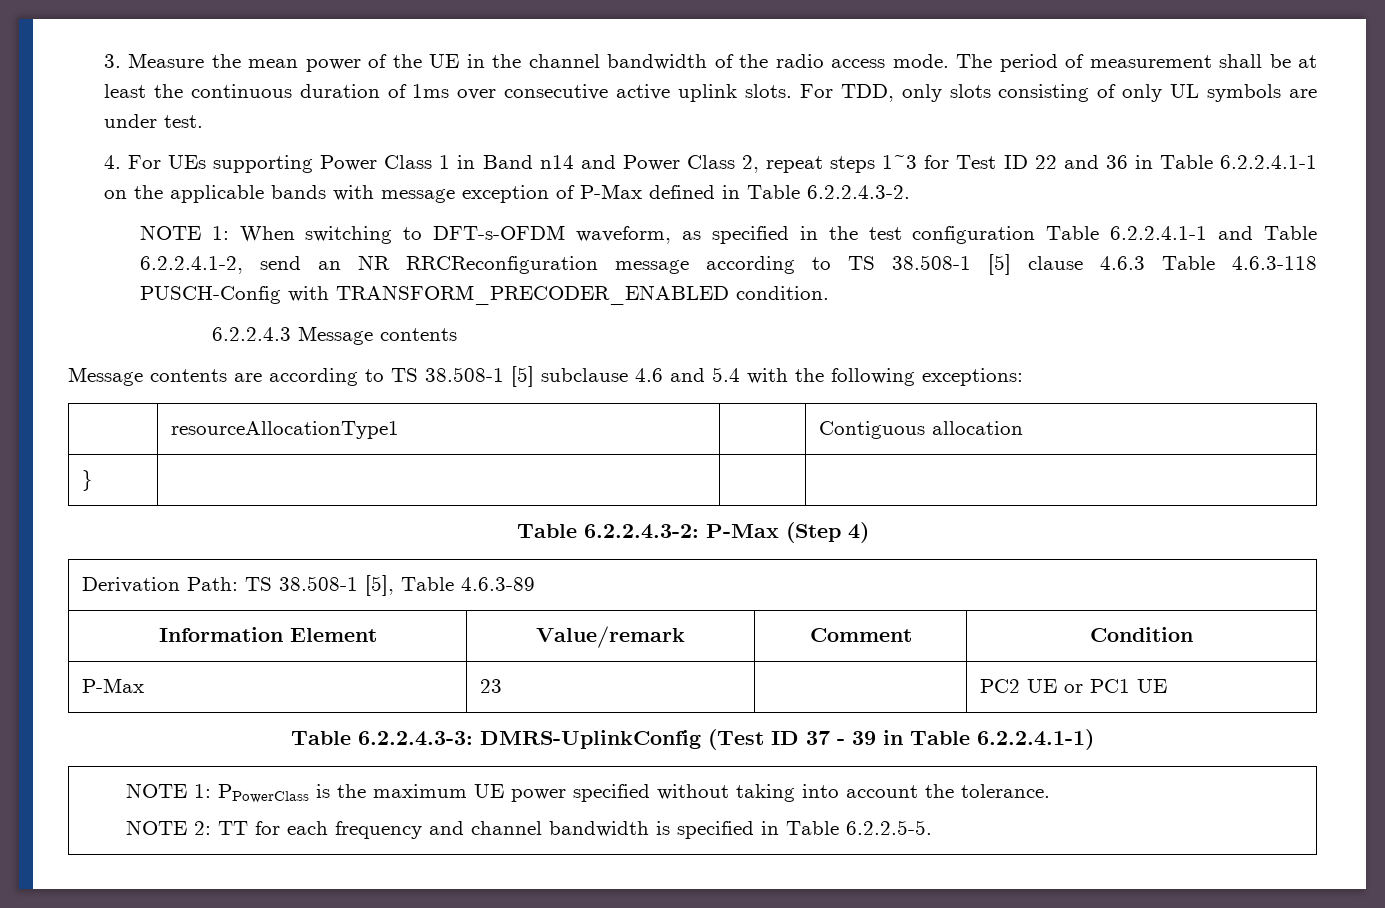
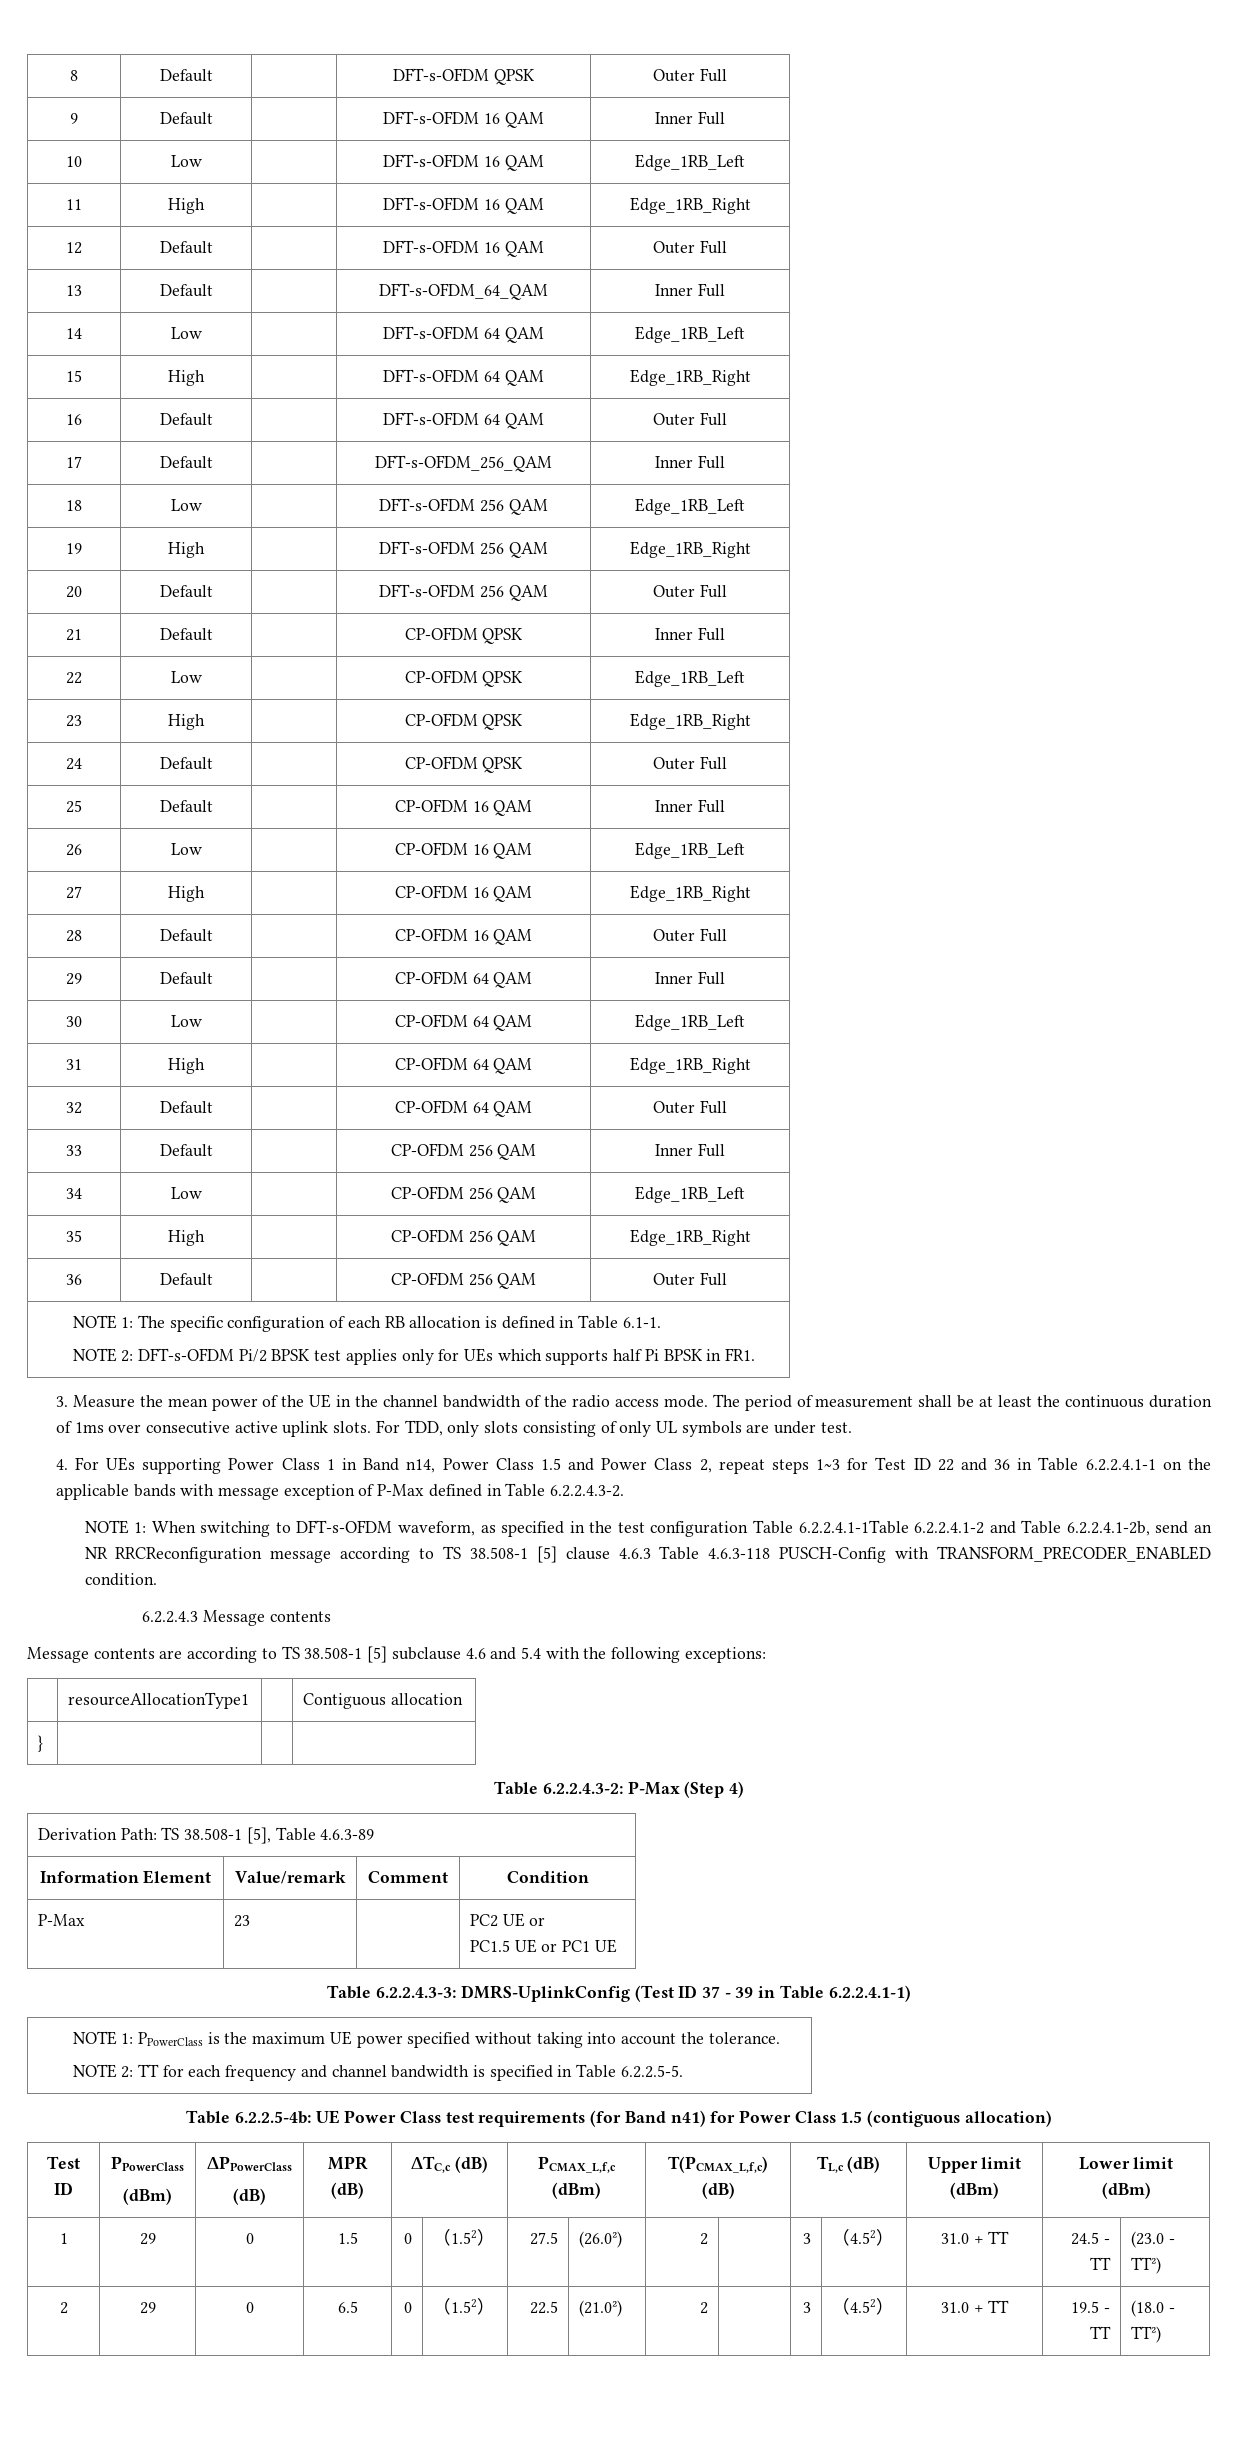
(103, 61) none -> [70,70,78,81] [159,69,213,82] [393,68,535,85] [653,68,727,82] [70,113,78,124] [159,112,213,125] [383,111,544,128] [655,111,725,125] [66,156,82,167] [170,155,202,167] [383,154,544,171] [635,154,745,171] [66,199,82,210] [168,198,205,214] [383,197,544,214] [629,197,751,214] [66,242,82,254] [159,241,213,254] [383,240,544,257] [653,240,727,254] [66,285,82,296] [159,284,213,297] [379,283,548,300] [655,283,725,297] [66,328,82,339] [170,327,202,339] [383,326,544,343] [635,326,745,343] [66,370,82,382] [168,370,205,386] [383,369,544,386] [629,369,751,386] [66,414,82,425] [159,413,213,426] [383,412,544,429] [653,412,727,426] [66,456,82,468] [159,456,213,469] [375,455,552,472] [655,455,725,469] [66,500,82,511] [170,499,202,511] [379,498,548,515] [635,498,745,515] [66,543,82,554] [168,542,205,558] [379,541,548,558] [629,541,751,558] [66,586,82,598] [159,585,213,598] [379,584,548,601] [653,584,727,598] [66,629,82,641] [159,628,213,641] [404,627,524,644] [655,627,725,641] [66,672,82,684] [170,671,202,683] [404,670,524,687] [635,670,745,687] [66,715,82,727] [168,714,205,730] [404,713,524,730] [629,713,751,730] [66,758,82,770] [159,757,213,770] [404,756,524,773] [653,756,727,770] [66,800,82,813] [159,800,213,813] [394,799,533,816] [655,799,725,813] [66,844,82,856] [170,843,202,855] [394,842,533,859] [635,842,745,859] [66,886,82,899] [168,886,205,902] [394,885,533,902] [629,885,751,902] [66,930,82,942] [159,929,213,942] [394,928,533,945] [653,928,727,942] [66,973,82,985] [159,972,213,985] [394,971,533,988] [655,971,725,985] [66,1016,82,1027] [170,1015,202,1027] [394,1014,533,1031] [635,1014,745,1031] [66,1059,82,1070] [168,1058,205,1074] [394,1057,533,1074] [629,1057,751,1074] [66,1102,82,1114] [159,1101,213,1114] [394,1100,533,1117] [653,1100,727,1114] [66,1145,82,1156] [159,1144,213,1157] [390,1143,537,1160] [655,1143,725,1157] [66,1188,82,1199] [170,1187,202,1199] [390,1186,537,1203] [635,1186,745,1203] [66,1230,82,1242] [168,1230,205,1246] [390,1229,537,1246] [629,1229,751,1246] [66,1274,82,1285] [159,1273,213,1286] [390,1272,537,1289] [653,1272,727,1286] [72,1315,661,1332] [72,1348,756,1365] 8 | Default | | DFT-s-OFDM QPSK | Outer Full // 9 | Default | | DFT-s-OFDM 16 QAM | Inner Full // 10 | Low | | DFT-s-OFDM 16 QAM | Edge_1RB_Left // 11 | High | | DFT-s-OFDM 16 QAM | Edge_1RB_Right // 12 | Default | | DFT-s-OFDM 16 QAM | Outer Full // 13 | Default | | DFT-s-OFDM_64_QAM | Inner Full // 14 | Low | | DFT-s-OFDM 64 QAM | Edge_1RB_Left // 15 | High | | DFT-s-OFDM 64 QAM | Edge_1RB_Right // 16 | Default | | DFT-s-OFDM 64 QAM | Outer Full // 17 | Default | | DFT-s-OFDM_256_QAM | Inner Full // 18 | Low | | DFT-s-OFDM 256 QAM | Edge_1RB_Left // 19 | High | | DFT-s-OFDM 256 QAM | Edge_1RB_Right // 20 | Default | | DFT-s-OFDM 256 QAM | Outer Full // 21 | Default | | CP-OFDM QPSK | Inner Full // 22 | Low | | CP-OFDM QPSK | Edge_1RB_Left // 23 | High | | CP-OFDM QPSK | Edge_1RB_Right // 24 | Default | | CP-OFDM QPSK | Outer Full // 25 | Default | | CP-OFDM 16 QAM | Inner Full // 26 | Low | | CP-OFDM 16 QAM | Edge_1RB_Left // 27 | High | | CP-OFDM 16 QAM | Edge_1RB_Right // 28 | Default | | CP-OFDM 16 QAM | Outer Full // 29 | Default | | CP-OFDM 64 QAM | Inner Full // 30 | Low | | CP-OFDM 64 QAM | Edge_1RB_Left // 31 | High | | CP-OFDM 64 QAM | Edge_1RB_Right // 32 | Default | | CP-OFDM 64 QAM | Outer Full // 33 | Default | | CP-OFDM 256 QAM | Inner Full // 34 | Low | | CP-OFDM 256 QAM | Edge_1RB_Left // 35 | High | | CP-OFDM 256 QAM | Edge_1RB_Right // 36 | Default | | CP-OFDM 256 QAM | Outer Full // NOTE 1: The specific configuration of each RB allocation is defined in Table 6.1-1. // NOTE 2: DFT-s-OFDM Pi/2 BPSK test applies only for UEs which supports half Pi BPSK in FR1. //
[539,155,574,169] n14 -> [406,1458,561,1473] n14, Power Class 1.5
[1110,226,1208,240] 6.2.2.4.1-1 -> [798,1520,985,1534] 6.2.2.4.1-1Table 6.2.2.4.1-2
[139,256,243,274] 6.2.2.4.1-2, -> [1066,1521,1150,1536] 6.2.2.4.1-2b,
(1084, 688) none -> [469,1939,558,1953] // PC1.5 UE or
(932, 827) none -> [186,2110,1052,2127] [47,2156,80,2169] [54,2182,73,2195] [111,2156,184,2171] [123,2188,172,2205] [207,2156,292,2171] [233,2188,266,2205] [327,2156,368,2170] [331,2182,364,2199] [411,2156,488,2173] [538,2156,616,2173] [552,2182,601,2199] [668,2156,768,2173] [701,2182,735,2199] [816,2156,881,2173] [927,2157,1022,2173] [950,2182,999,2199] [1078,2157,1174,2170] [1101,2182,1151,2199] [59,2233,68,2244] [139,2233,156,2245] [245,2233,254,2244] [337,2232,358,2244] [404,2233,413,2244] [432,2229,495,2246] [530,2232,559,2245] [578,2231,622,2248] [700,2233,709,2245] [803,2233,812,2244] [831,2229,894,2246] [940,2231,1010,2244] [1071,2232,1111,2245] [1090,2257,1112,2270] [1130,2231,1175,2248] [1130,2257,1161,2274] [59,2302,68,2314] [139,2302,156,2314] [245,2302,254,2313] [337,2301,358,2313] [404,2302,413,2313] [432,2298,495,2315] [530,2301,559,2314] [578,2300,622,2317] [700,2302,709,2314] [803,2302,812,2313] [831,2298,894,2315] [940,2300,1010,2313] [1071,2301,1111,2313] [1090,2326,1112,2339] [1130,2300,1175,2317] [1130,2326,1161,2343] // Table 6.2.2.5-4b: UE Power Class test requirements (for Band n41) for Power Class 1.5 (contiguous allocation) // Test ID | PPowerClass // (dBm) | ΔPPowerClass // (dB) | MPR (dB) | ΔTC,c (dB) | PCMAX_L,f,c (dBm) | T(PCMAX_L,f,c) (dB) | TL,c (dB) | Upper limit (dBm) | Lower limit (dBm) // 1 | 29 | 0 | 1.5 | 0 | （1.52） | 27.5 | (26.0²) | 2 | | 3 | （4.52） | 31.0 + TT | 24.5 - TT | (23.0 - TT²) // 2 | 29 | 0 | 6.5 | 0 | （1.52） | 22.5 | (21.0²) | 2 | | 3 | （4.52） | 31.0 + TT | 19.5 - TT | (18.0 - TT²)

